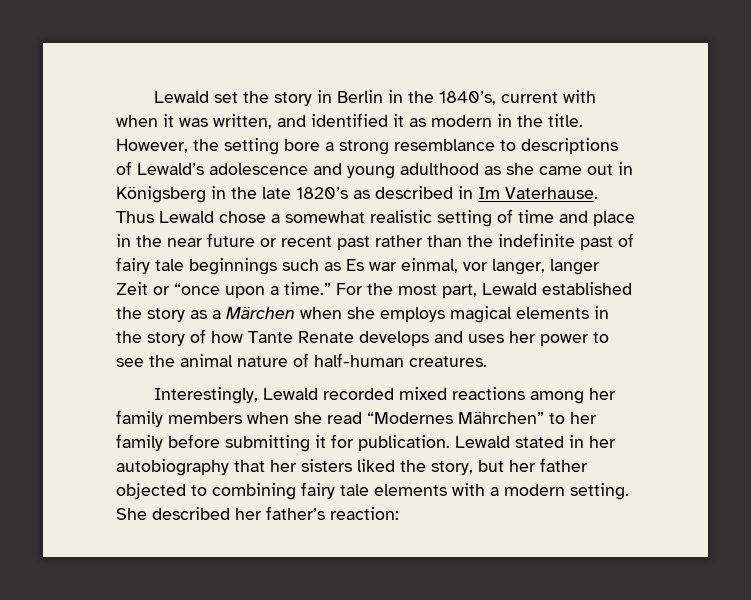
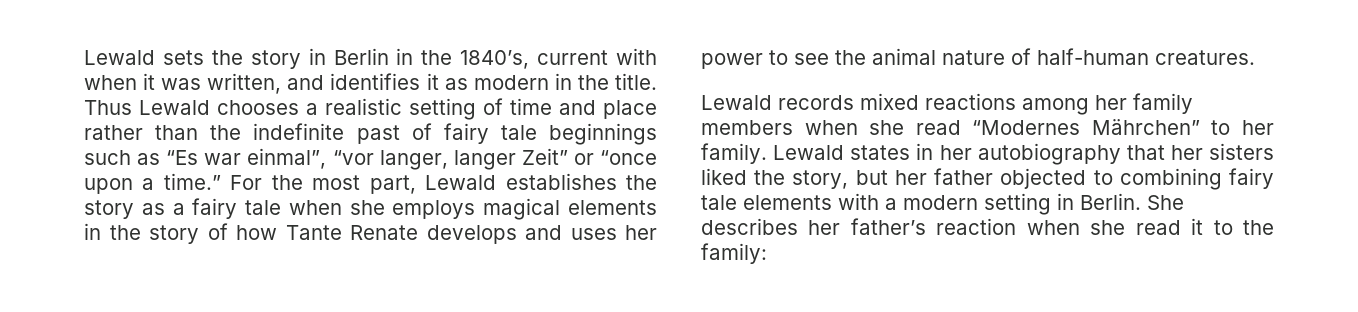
[154,91,239,103] Lewald set -> [84,50,204,65] Lewald sets
[311,113,388,127] identified -> [330,73,421,90] identifies
[116,138,618,155] [116,161,633,179] [116,186,598,203] [116,211,365,223] However, the setting bore a strong resemblance to descriptions of Lewald’s adolescence and young adulthood as she came out in Königsberg in the late 1820’s as described in Im Vaterhause. Thus Lewald chose a somewhat -> [84,100,318,115] Thus Lewald chooses a
[116,233,370,250] in the near future or recent past -> (657, 109) none
[346,258,488,273] Es war einmal, vor -> [166,148,374,169] “Es war einmal”, “vor
[116,282,148,295] Zeit -> [521,148,568,165] Zeit”
[542,282,632,295] established -> [505,173,617,190] establishes
[226,306,295,319] Märchen -> [192,198,282,219] fairy tale
[154,387,395,404] Interestingly, Lewald recorded -> [701,95,854,110] Lewald records
[116,434,564,452] family before submitting it for publication. Lewald stated -> [701,143,911,164] family. Lewald states
[570,483,629,500] [116,506,399,520] setting. She described her father’s reaction: -> [984,193,1184,215] [701,218,1274,235] [701,243,767,264] setting in Berlin. She describes her father’s reaction when she read it to the family:

